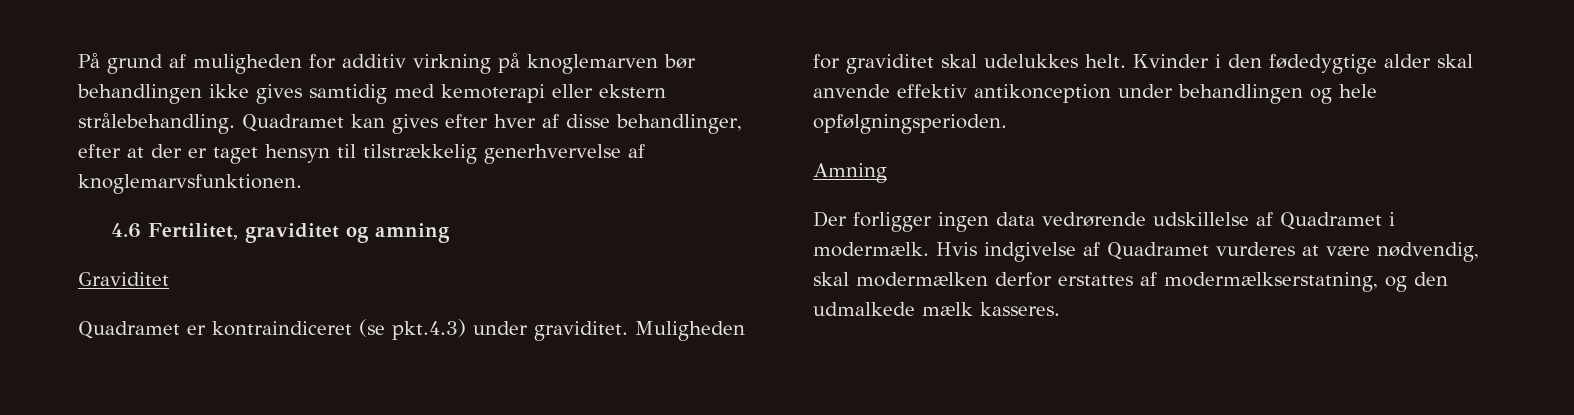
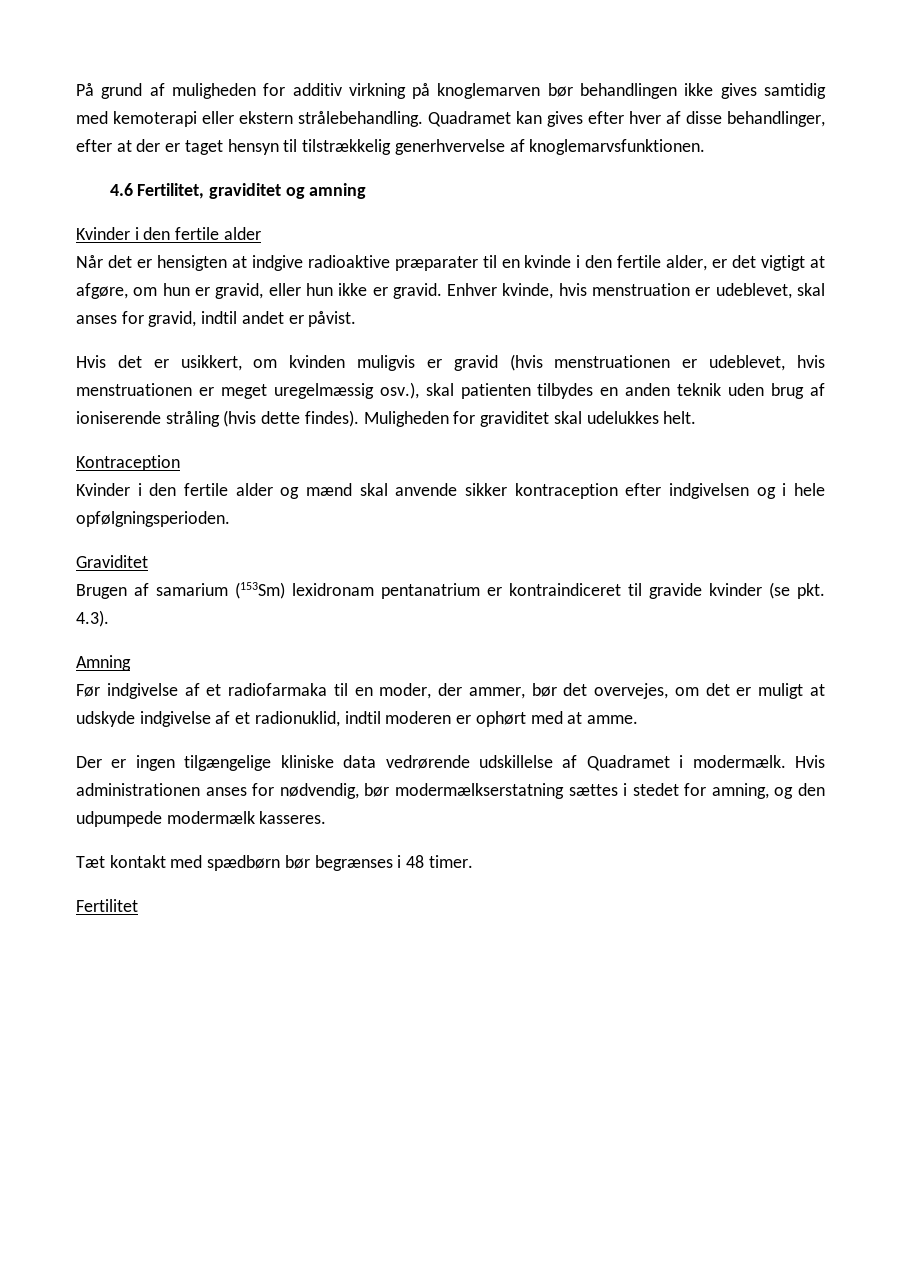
[78,272,169,286] [78,319,628,341] Graviditet // Quadramet er kontraindiceret (se pkt.4.3) under graviditet. -> [76,227,261,240] [76,255,826,271] [76,283,825,299] [76,311,357,327] [76,354,825,371] [76,382,825,399] [76,410,359,427] Kvinder i den fertile alder // Når det er hensigten at indgive radioaktive præparater til en kvinde i den fertile alder, er det vigtigt at afgøre, om hun er gravid, eller hun ikke er gravid. Enhver kvinde, hvis menstruation er udeblevet, skal anses for gravid, indtil andet er påvist. // Hvis det er usikkert, om kvinden muligvis er gravid (hvis menstruationen er udeblevet, hvis menstruationen er meget uregelmæssig osv.), skal patienten tilbydes en anden teknik uden brug af ioniserende stråling (hvis dette findes).
[1133,54,1473,74] [813,84,1377,104] [813,114,1007,134] [813,163,887,183] [813,211,989,232] Kvinder i den fødedygtige alder skal anvende effektiv antikonception under behandlingen og hele opfølgningsperioden. // Amning // Der forligger ingen -> [76,455,180,471] [76,483,825,499] [76,511,230,527] [76,555,148,568] [76,582,825,599] [76,610,109,627] [76,655,131,671] [76,683,825,699] [76,711,638,727] [76,755,334,771] // Kontraception // Kvinder i den fertile alder og mænd skal anvende sikker kontraception efter indgivelsen og i hele opfølgningsperioden. // Graviditet // Brugen af samarium (153Sm) lexidronam pentanatrium er kontraindiceret til gravide kvinder (se pkt. 4.3). // Amning // Før indgivelse af et radiofarmaka til en moder, der ammer, bør det overvejes, om det er muligt at udskyde indgivelse af et radionuklid, indtil moderen er ophørt med at amme. // Der er ingen tilgængelige kliniske
[984,242,1479,262] [813,272,1448,292] [813,302,1060,316] indgivelse af Quadramet vurderes at være nødvendig, skal modermælken derfor erstattes af modermælkserstatning, og den udmalkede mælk kasseres. -> [76,783,826,799] [76,811,327,827] [76,855,473,871] [76,899,138,912] administrationen anses for nødvendig, bør modermælkserstatning sættes i stedet for amning, og den udpumpede modermælk kasseres. // Tæt kontakt med spædbørn bør begrænses i 48 timer. // Fertilitet

